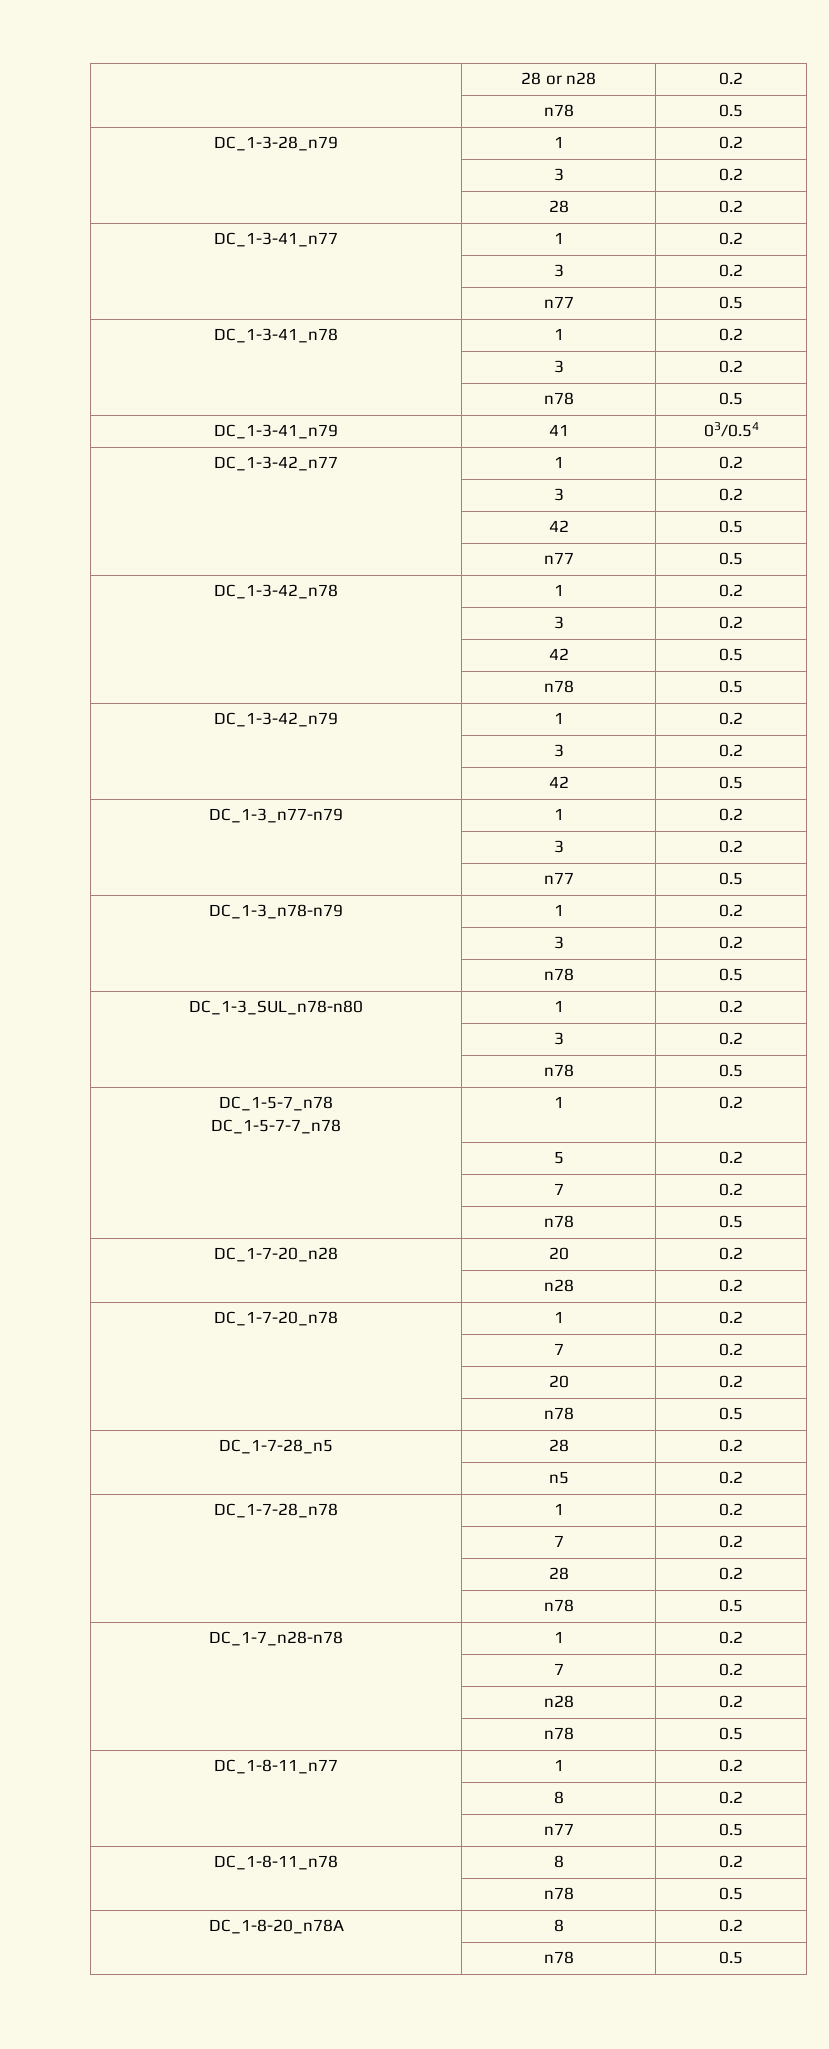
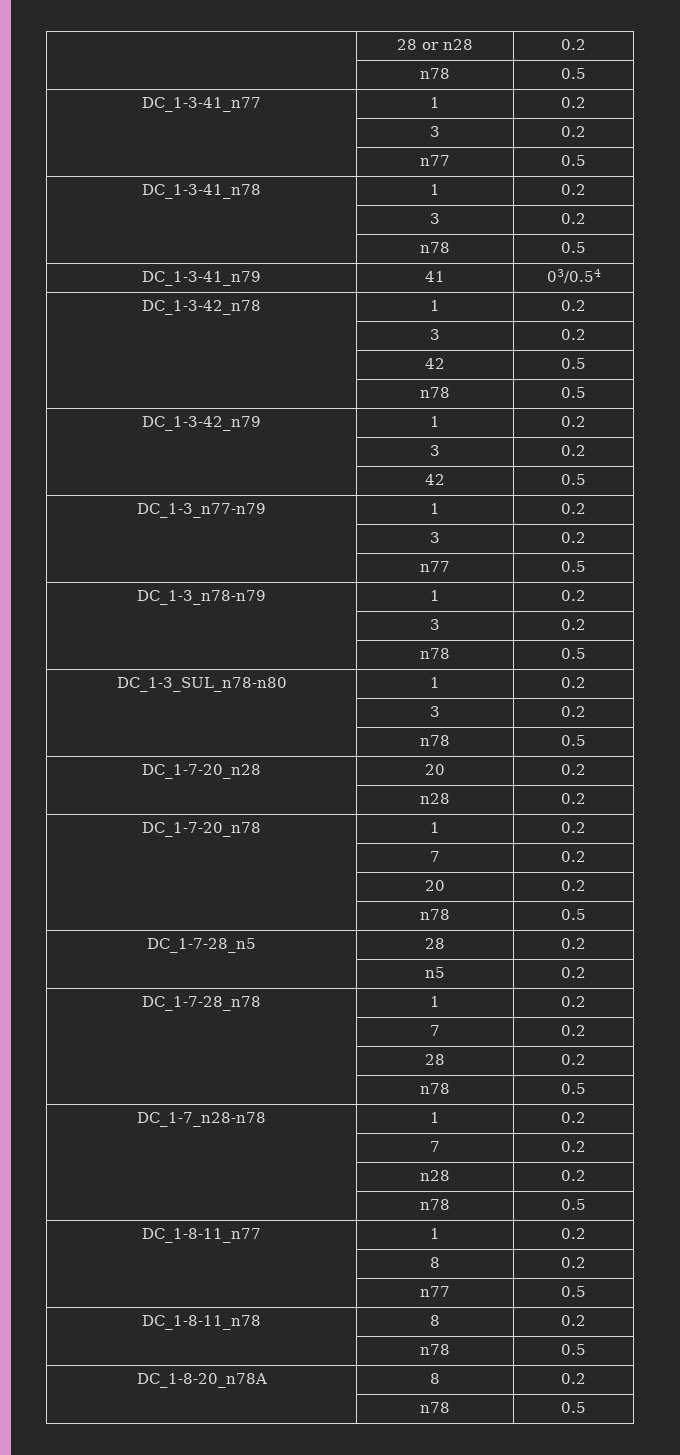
[214,136,338,151] [553,136,564,148] [719,136,743,149] [553,168,564,181] [719,168,743,181] [548,200,569,213] [719,200,743,213] // DC_1-3-28_n79 | 1 | 0.2 // | 3 | 0.2 // | 28 | 0.2 -> (586, 73) none
[214,456,338,471] [553,456,564,468] [719,456,743,469] [553,488,564,501] [719,488,743,501] [548,520,569,532] [719,520,743,533] [543,552,574,564] [719,552,743,565] // DC_1-3-42_n77 | 1 | 0.2 // | 3 | 0.2 // | 42 | 0.5 // | n77 | 0.5 -> (601, 276) none
[219,1096,333,1111] [211,1119,341,1134] [553,1096,564,1108] [719,1096,743,1109] [553,1151,564,1164] [719,1151,743,1164] [553,1183,564,1195] [719,1183,743,1196] [543,1215,574,1228] [719,1215,743,1228] // DC_1-5-7_n78 // DC_1-5-7-7_n78 | 1 | 0.2 // | 5 | 0.2 // | 7 | 0.2 // | n78 | 0.5 -> (586, 740) none

